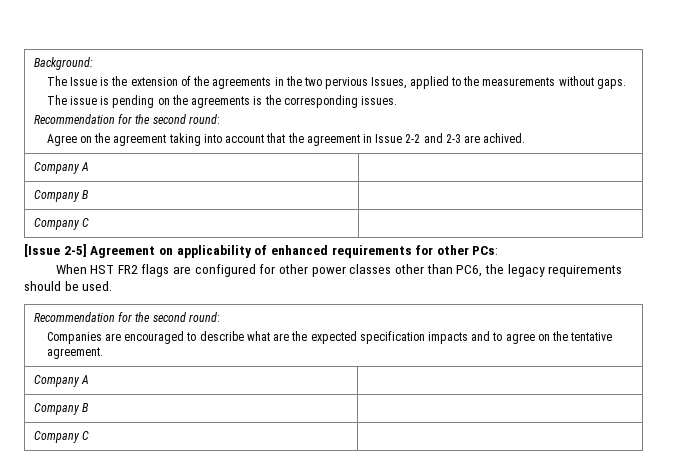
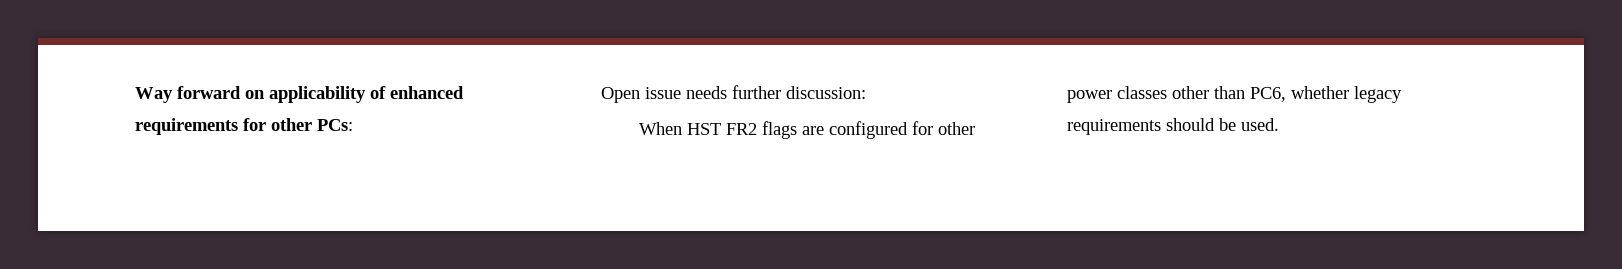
[33,57,93,70] [46,76,626,89] [46,95,397,108] [33,114,220,124] [46,133,526,146] [33,162,90,174] [33,190,90,202] [33,218,90,230] [24,244,156,258] Background: // The Issue is the extension of the agreements in the two pervious Issues, applied to the measurements without gaps. // The issue is pending on the agreements is the corresponding issues. // Recommendation for the second round: // Agree on the agreement taking into account that the agreement in Issue 2-2 and 2-3 are achived. // Company A | // Company B | // Company C | // [Issue 2-5] Agreement -> [135,86,241,103] Way forward
(499, 250) none -> [601,85,866,103] // Open issue needs further discussion:
[484,264,504,274] the -> [1291,86,1349,99] whether
[33,312,220,322] [46,331,613,344] [46,347,103,359] [33,375,90,387] [33,403,90,415] [33,431,90,443] // Recommendation for the second round: // Companies are encouraged to describe what are the expected specification impacts and to agree on the tentative agreement. // Company A | // Company B | // Company C | -> (1279, 124) none

